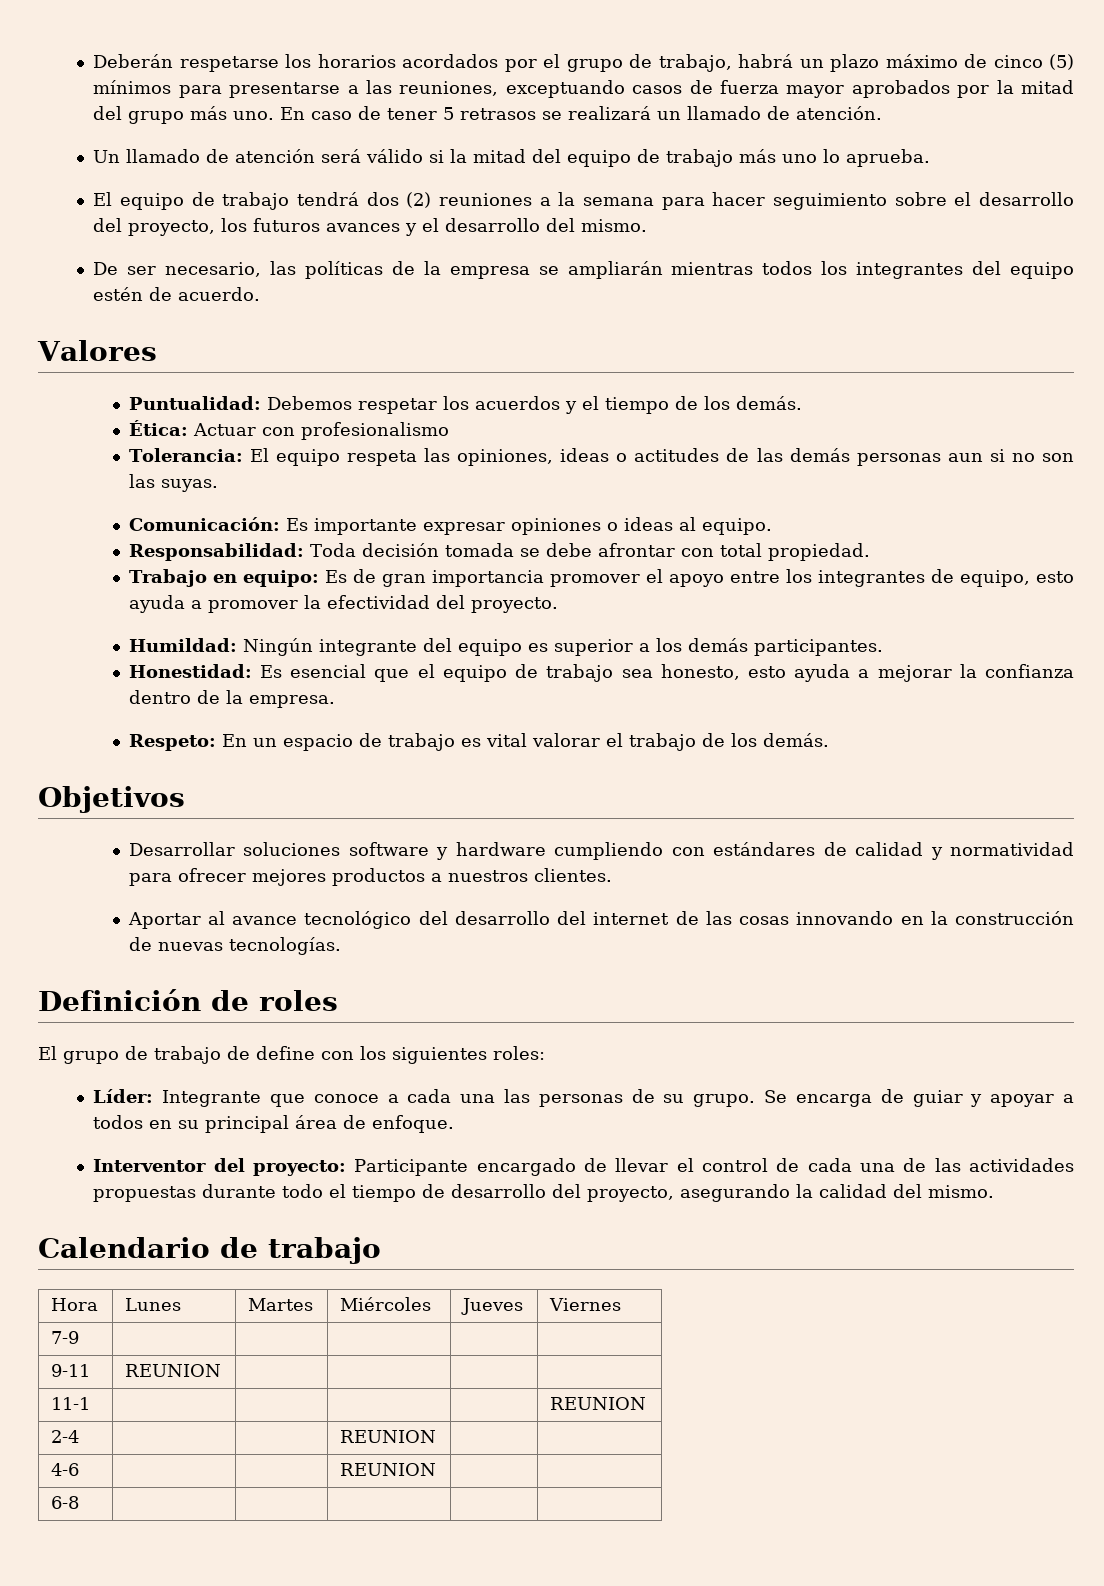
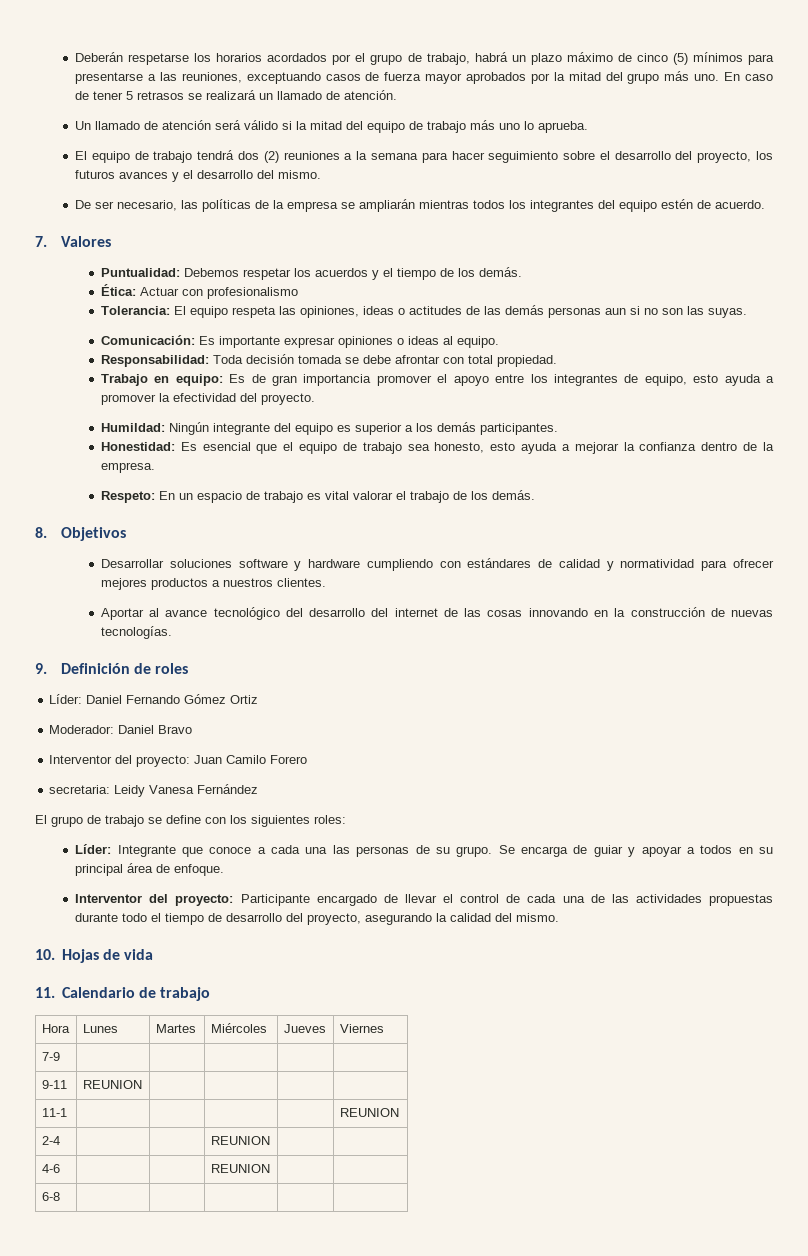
(261, 294) none -> [35,236,47,247] 7.
(829, 740) none -> [35,527,47,538] 8.
(341, 946) none -> [35,663,47,674] 9.
(338, 1000) none -> [49,694,259,704] [49,725,193,734] [49,755,308,767] [49,784,259,797] // Líder: Daniel Fernando Gómez Ortiz // Moderador: Daniel Bravo // Interventor del proyecto: Juan Camilo Forero // secretaria: Leidy Vanesa Fernández
[227,1046,250,1060] de -> [148,817,162,824] se
(995, 1191) none -> [35,949,154,963] [35,987,55,998] 10. Hojas de vida // 11.

